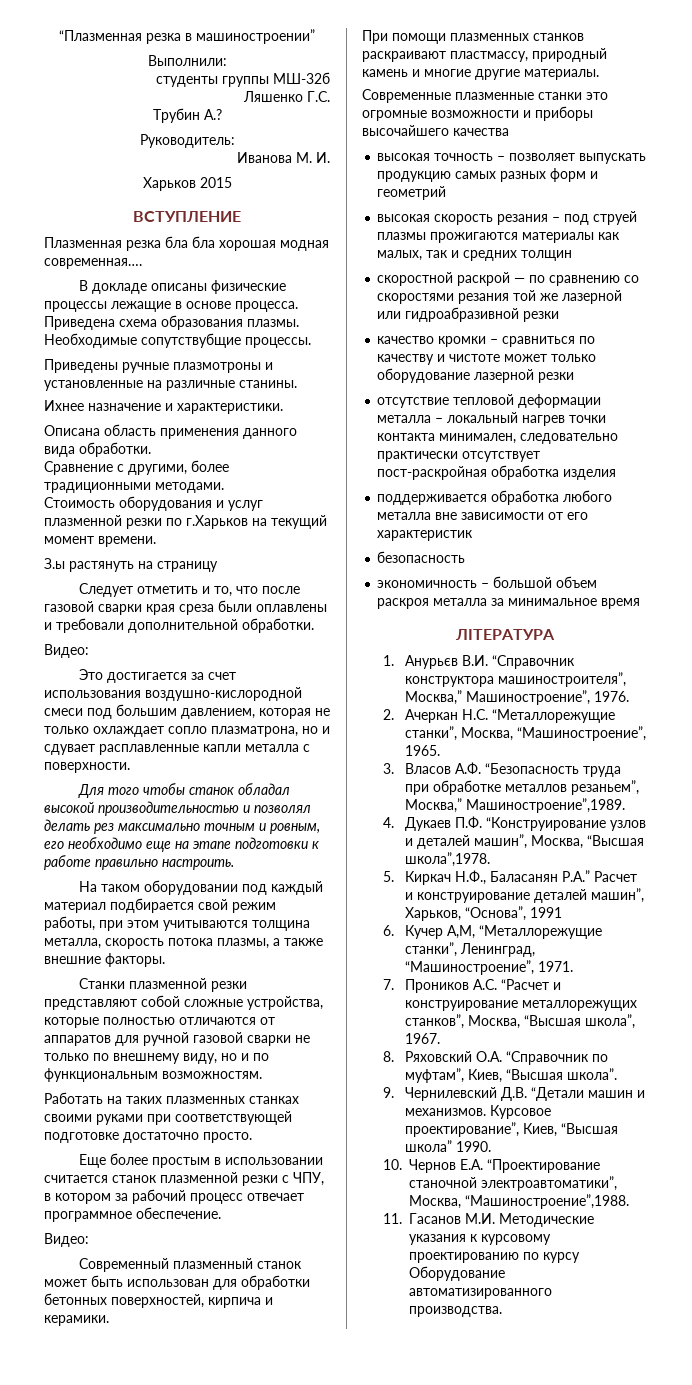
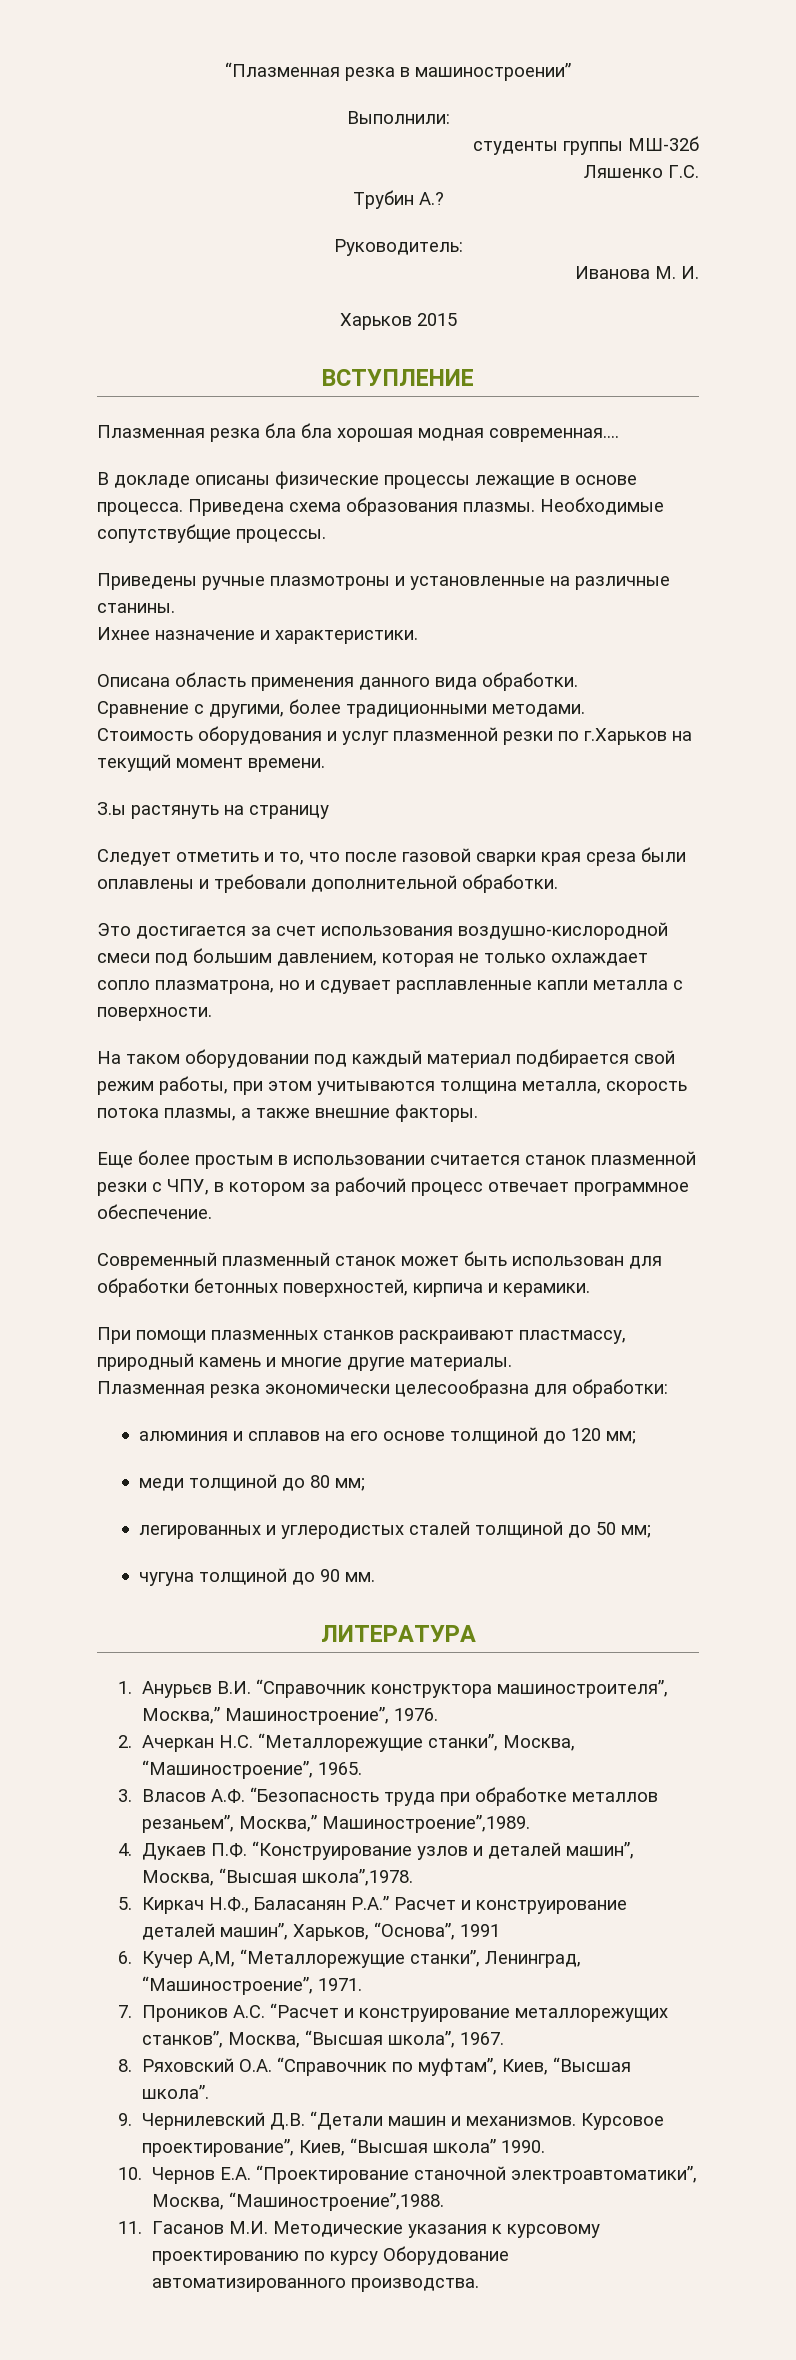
[44,644,89,658] // Видео: -> (558, 883) none
[77,783,290,798] [44,801,311,816] [44,819,320,834] [44,837,319,852] [44,855,234,870] // Для того чтобы станок обладал высокой производительностью и позволял делать рез максимально точным и ровным, его необходимо еще на этапе подготовки к работе правильно настроить. -> (212, 1014) none
[78,978,247,992] [44,995,323,1010] [44,1017,275,1028] [44,1032,310,1046] [44,1053,269,1064] [44,1068,262,1082] [44,1092,299,1104] [44,1111,292,1125] [44,1132,252,1143] // Станки плазменной резки представляют собой сложные устройства, которые полностью отличаются от аппаратов для ручной газовой сварки не только по внешнему виду, но и по функциональным возможностям. // Работать на таких плазменных станках своими руками при соответствующей подготовке достаточно просто. -> (478, 1113) none
[44,1233,89,1247] // Видео: -> (212, 1211) none
[362,89,608,103] [362,106,593,121] [362,125,509,136] [377,153,647,164] [377,168,599,182] [377,186,447,200] [377,211,638,225] [377,232,621,243] [377,250,573,261] [377,272,640,286] [377,290,623,304] [377,307,560,322] [377,336,596,347] [377,354,597,365] [377,368,575,383] [377,394,602,408] [377,412,607,426] [377,433,619,444] [377,451,541,462] [377,465,617,480] [377,490,613,505] [377,512,589,520] [377,530,474,541] [377,551,466,563] [377,576,598,588] [377,598,641,609] [455,629,555,640] Современные плазменные станки это огромные возможности и приборы высочайшего качества // высокая точность – позволяет выпускать продукцию самых разных форм и геометрий // высокая скорость резания – под струей плазмы прожигаются материалы как малых, так и средних толщин // скоростной раскрой — по сравнению со скоростями резания той же лазерной или гидроабразивной резки // качество кромки – сравниться по качеству и чистоте может только оборудование лазерной резки // отсутствие тепловой деформации металла – локальный нагрев точки контакта минимален, следовательно практически отсутствует пост-раскройная обработка изделия // поддерживается обработка любого металла вне зависимости от его характеристик // безопасность // экономичность – большой объем раскроя металла за минимальное время // ЛІТЕРАТУРА -> [97,1379,668,1398] [138,1427,636,1444] [138,1474,365,1491] [138,1521,651,1539] [138,1568,375,1586] [320,1625,476,1642] Плазменная резка экономически целесообразна для обработки: // алюминия и сплавов на его основе толщиной до 120 мм; // меди толщиной до 80 мм; // легированных и углеродистых сталей толщиной до 50 мм; // чугуна толщиной до 90 мм. // ЛИТЕРАТУРА

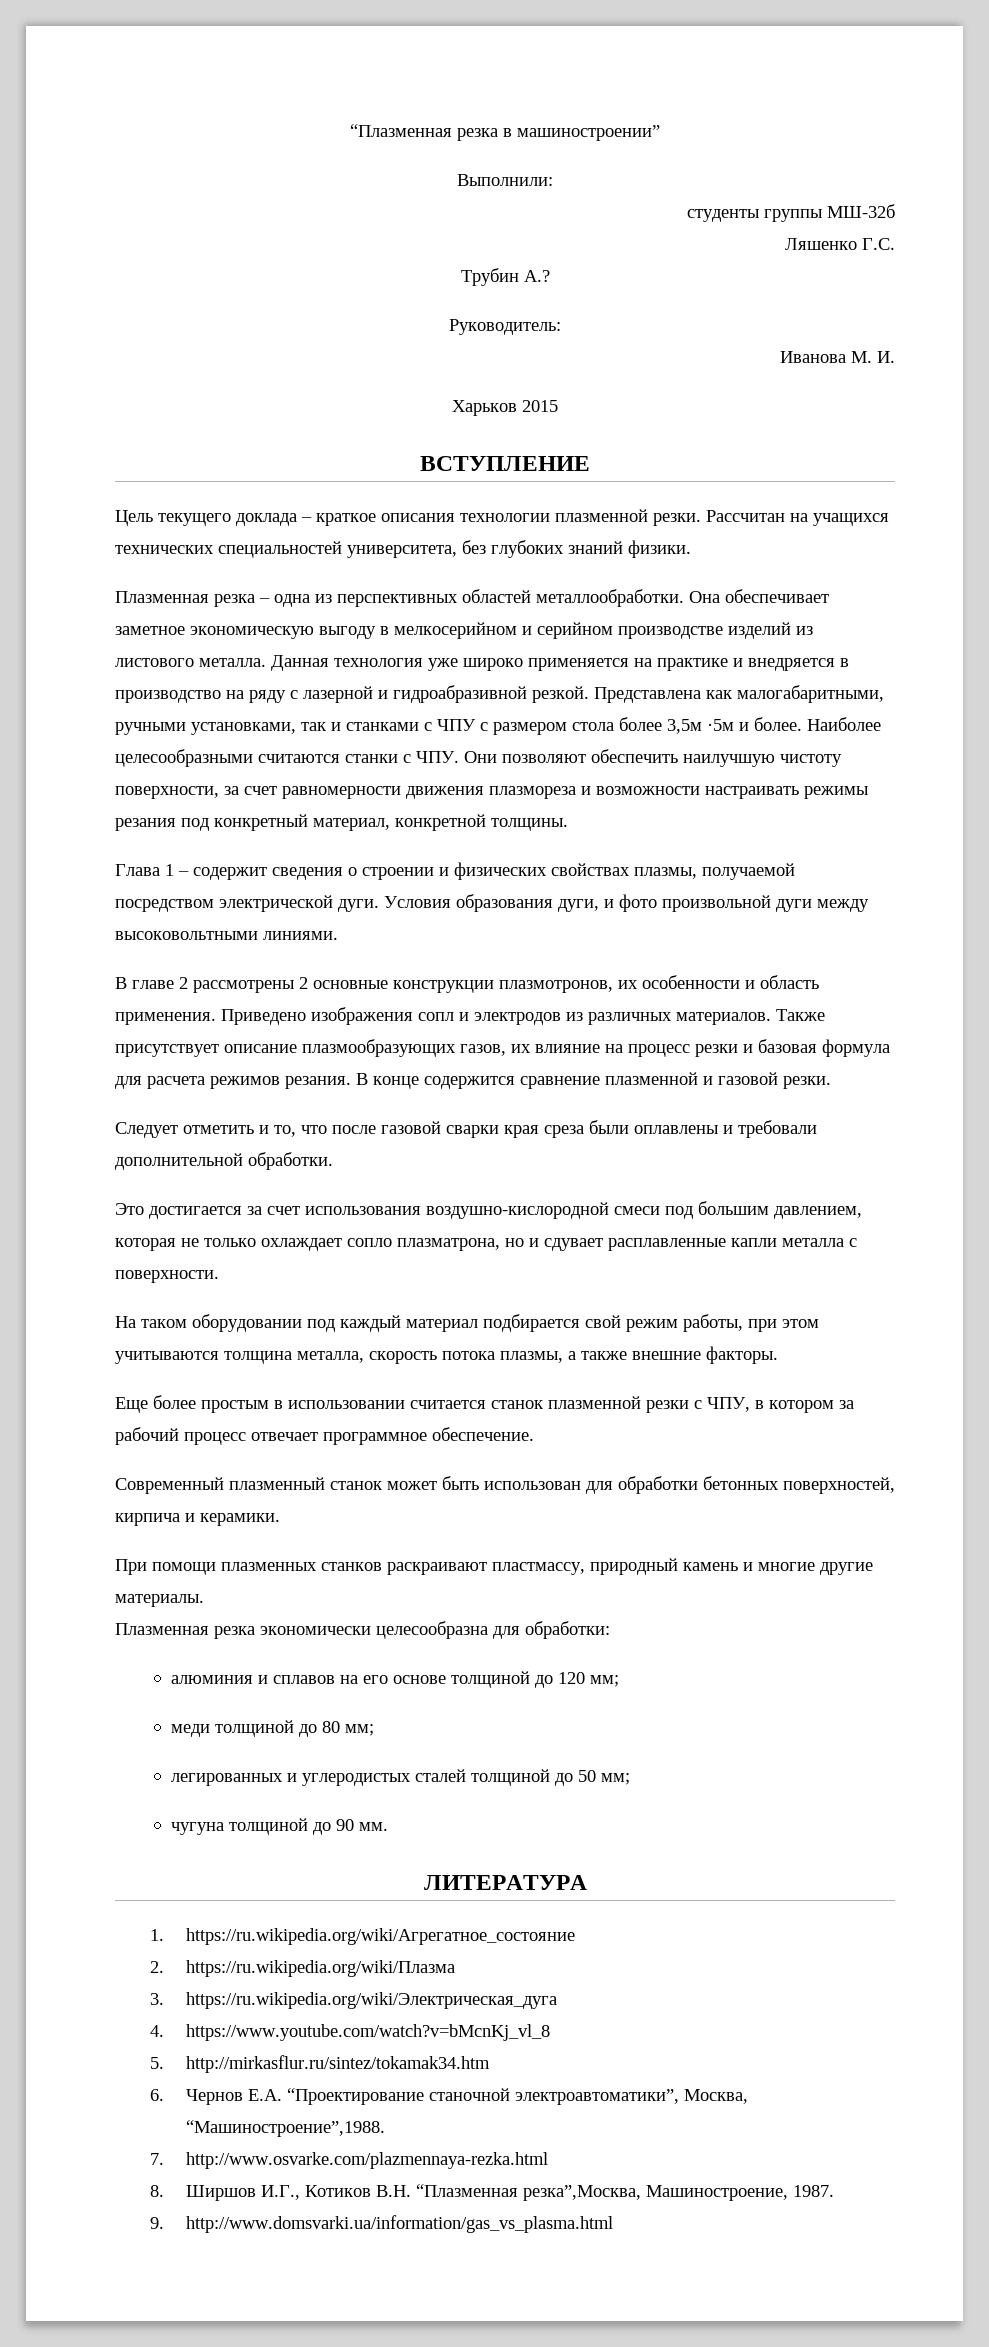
[97,423,619,442] [97,471,637,489] [97,497,664,516] [97,524,326,543] [97,573,670,590] [97,603,175,613] [97,627,418,644] [97,672,578,691] [97,699,585,718] [97,726,692,745] [97,754,325,772] [97,802,329,819] Плазменная резка бла бла хорошая модная современная…. // В докладе описаны физические процессы лежащие в основе процесса. Приведена схема образования плазмы. Необходимые сопутствубщие процессы. // Приведены ручные плазмотроны и установленные на различные станины. // Ихнее назначение и характеристики. // Описана область применения данного вида обработки. // Сравнение с другими, более традиционными методами. // Стоимость оборудования и услуг плазменной резки по г.Харьков на текущий момент времени. // З.ы растянуть на страницу -> [115,509,889,526] [115,540,691,558] [115,589,829,607] [115,622,813,639] [115,655,849,671] [115,685,884,703] [115,717,881,735] [115,749,842,767] [115,786,868,799] [115,814,568,831] [115,862,795,880] [115,894,869,912] [115,931,338,940] [115,975,819,993] [115,1007,825,1025] [115,1039,890,1057] [115,1072,831,1089] Цель текущего доклада – краткое описания технологии плазменной резки. Рассчитан на учащихся технических специальностей университета, без глубоких знаний физики. // Плазменная резка – одна из перспективных областей металлообработки. Она обеспечивает заметное экономическую выгоду в мелкосерийном и серийном производстве изделий из листового металла. Данная технология уже широко применяется на практике и внедряется в производство на ряду с лазерной и гидроабразивной резкой. Представлена как малогабаритными, ручными установками, так и станками с ЧПУ с размером стола более 3,5м ·5м и более. Наиболее целесообразными считаются станки с ЧПУ. Они позволяют обеспечить наилучшую чистоту поверхности, за счет равномерности движения плазмореза и возможности настраивать режимы резания под конкретный материал, конкретной толщины. // Глава 1 – содержит сведения о строении и физических свойствах плазмы, получаемой посредством электрической дуги. Условия образования дуги, и фото произвольной дуги между высоковольтными линиями. // В главе 2 рассмотрены 2 основные конструкции плазмотронов, их особенности и область применения. Приведено изображения сопл и электродов из различных материалов. Также присутствует описание плазмообразующих газов, их влияние на процесс резки и базовая формула для расчета режимов резания. В конце содержится сравнение плазменной и газовой резки.
[141,1679,668,1698] [141,1707,438,1725] [118,1733,575,1752] [141,1760,362,1779] [118,1787,658,1806] [141,1815,530,1833] [118,1841,634,1860] [141,1868,413,1886] [118,1896,627,1914] [141,1922,500,1941] [118,1949,581,1968] [141,1976,362,1995] [118,2003,668,2022] [141,2030,504,2048] [118,2057,631,2076] [141,2085,209,2099] [118,2111,664,2130] [141,2138,545,2157] [118,2167,143,2180] Анурьєв В.И. “Справочник конструктора машиностроителя”, Москва,” Машиностроение”, 1976. // 2. Ачеркан Н.С. “Металлорежущие станки”, Москва, “Машиностроение”, 1965. // 3. Власов А.Ф. “Безопасность труда при обработке металлов резаньем”, Москва,” Машиностроение”,1989. // 4. Дукаев П.Ф. “Конструирование узлов и деталей машин”, Москва, “Высшая школа”,1978. // 5. Киркач Н.Ф., Баласанян Р.А.” Расчет и конструирование деталей машин”, Харьков, “Основа”, 1991 // 6. Кучер А,М, “Металлорежущие станки”, Ленинград, “Машиностроение”, 1971. // 7. Проников А.С. “Расчет и конструирование металлорежущих станков”, Москва, “Высшая школа”, 1967. // 8. Ряховский О.А. “Справочник по муфтам”, Киев, “Высшая школа”. // 9. Чернилевский Д.В. “Детали машин и механизмов. Курсовое проектирование”, Киев, “Высшая школа” 1990. // 10. -> [185,1928,575,1945] [150,1960,455,1977] [150,1992,557,2009] [150,2024,550,2041] [150,2055,490,2073] [150,2089,165,2101] https://ru.wikipedia.org/wiki/Агрегатное_состояние // 2. https://ru.wikipedia.org/wiki/Плазма // 3. https://ru.wikipedia.org/wiki/Электрическая_дуга // 4. https://www.youtube.com/watch?v=bMcnKj_vl_8 // 5. http://mirkasflur.ru/sintez/tokamak34.htm // 6.
[118,2221,600,2238] [151,2246,509,2265] [151,2278,479,2292] 11. Гасанов М.И. Методические указания к курсовому проектированию по курсу Оборудование автоматизированного производства. -> [150,2152,548,2169] [150,2184,834,2201] [150,2215,613,2233] 7. http://www.osvarke.com/plazmennaya-rezka.html // 8. Ширшов И.Г., Котиков В.Н. “Плазменная резка”,Москва, Машиностроение, 1987. // 9. http://www.domsvarki.ua/information/gas_vs_plasma.html

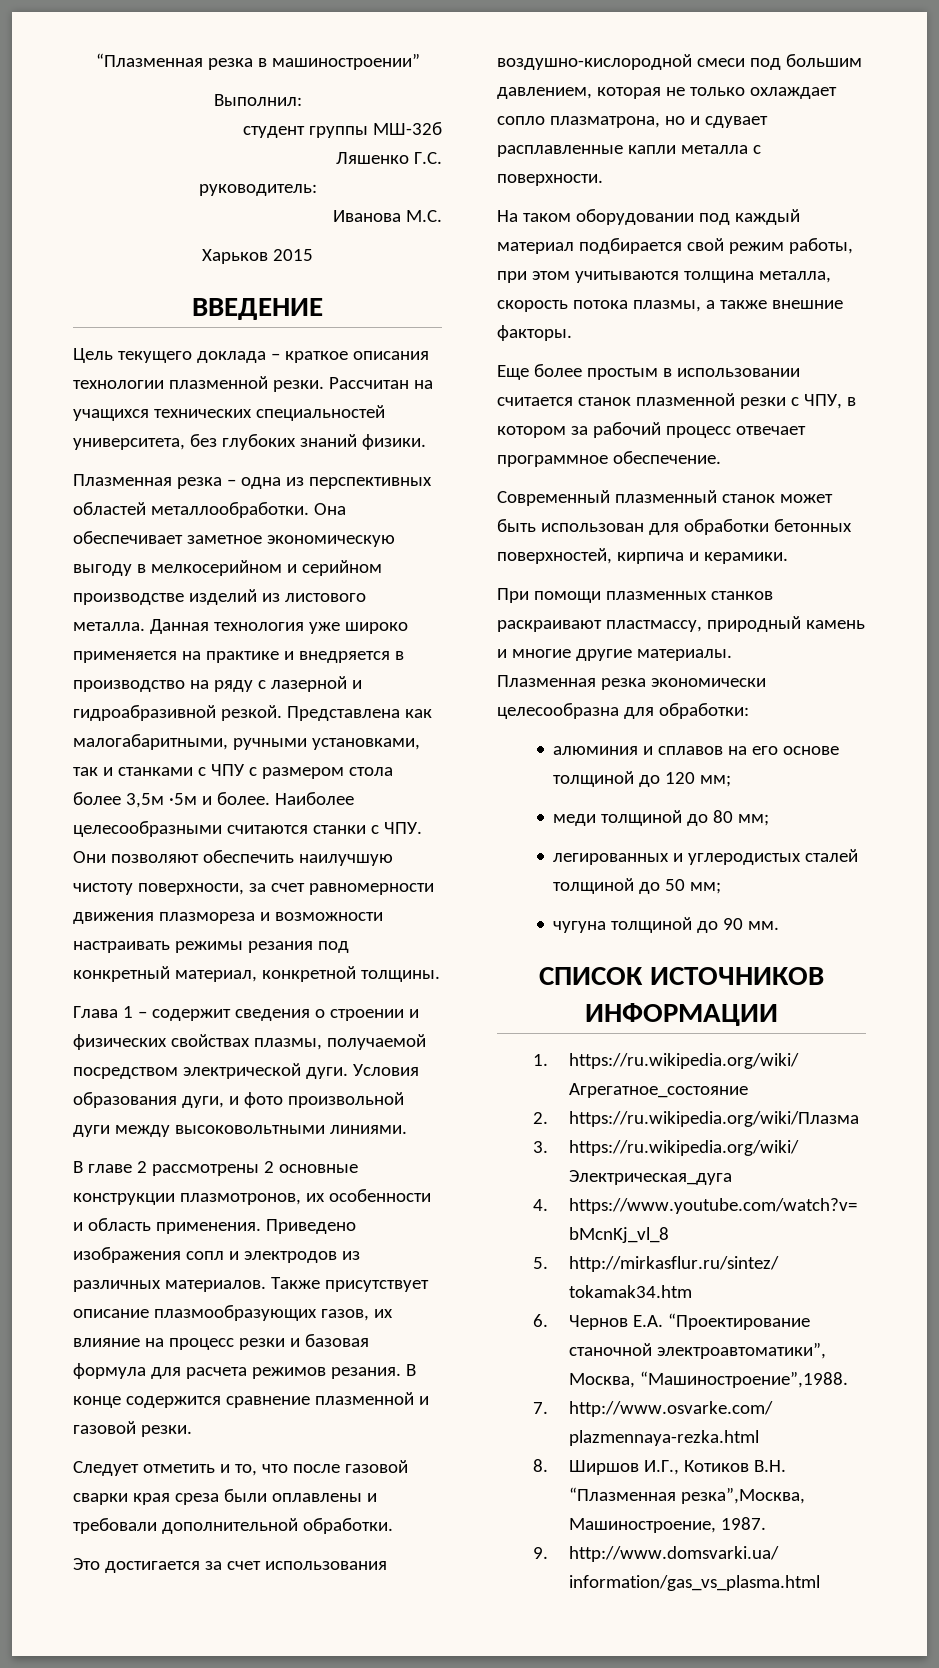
[457,174,553,186] [687,209,759,222] Выполнили: // студенты -> [213,94,302,106] [243,126,306,138] Выполнил: // студент
[460,268,550,286] [449,319,561,335] Трубин А.? // Руководитель: -> [198,184,317,196] руководитель:
[851,351,895,363] М. И. -> [406,210,442,222] М.С.
[420,456,590,471] ВСТУПЛЕНИЕ -> [192,298,323,320] ВВЕДЕНИЕ
[423,1875,587,1890] ЛИТЕРАТУРА -> [539,967,824,985] [585,1003,778,1026] СПИСОК ИСТОЧНИКОВ ИНФОРМАЦИИ

